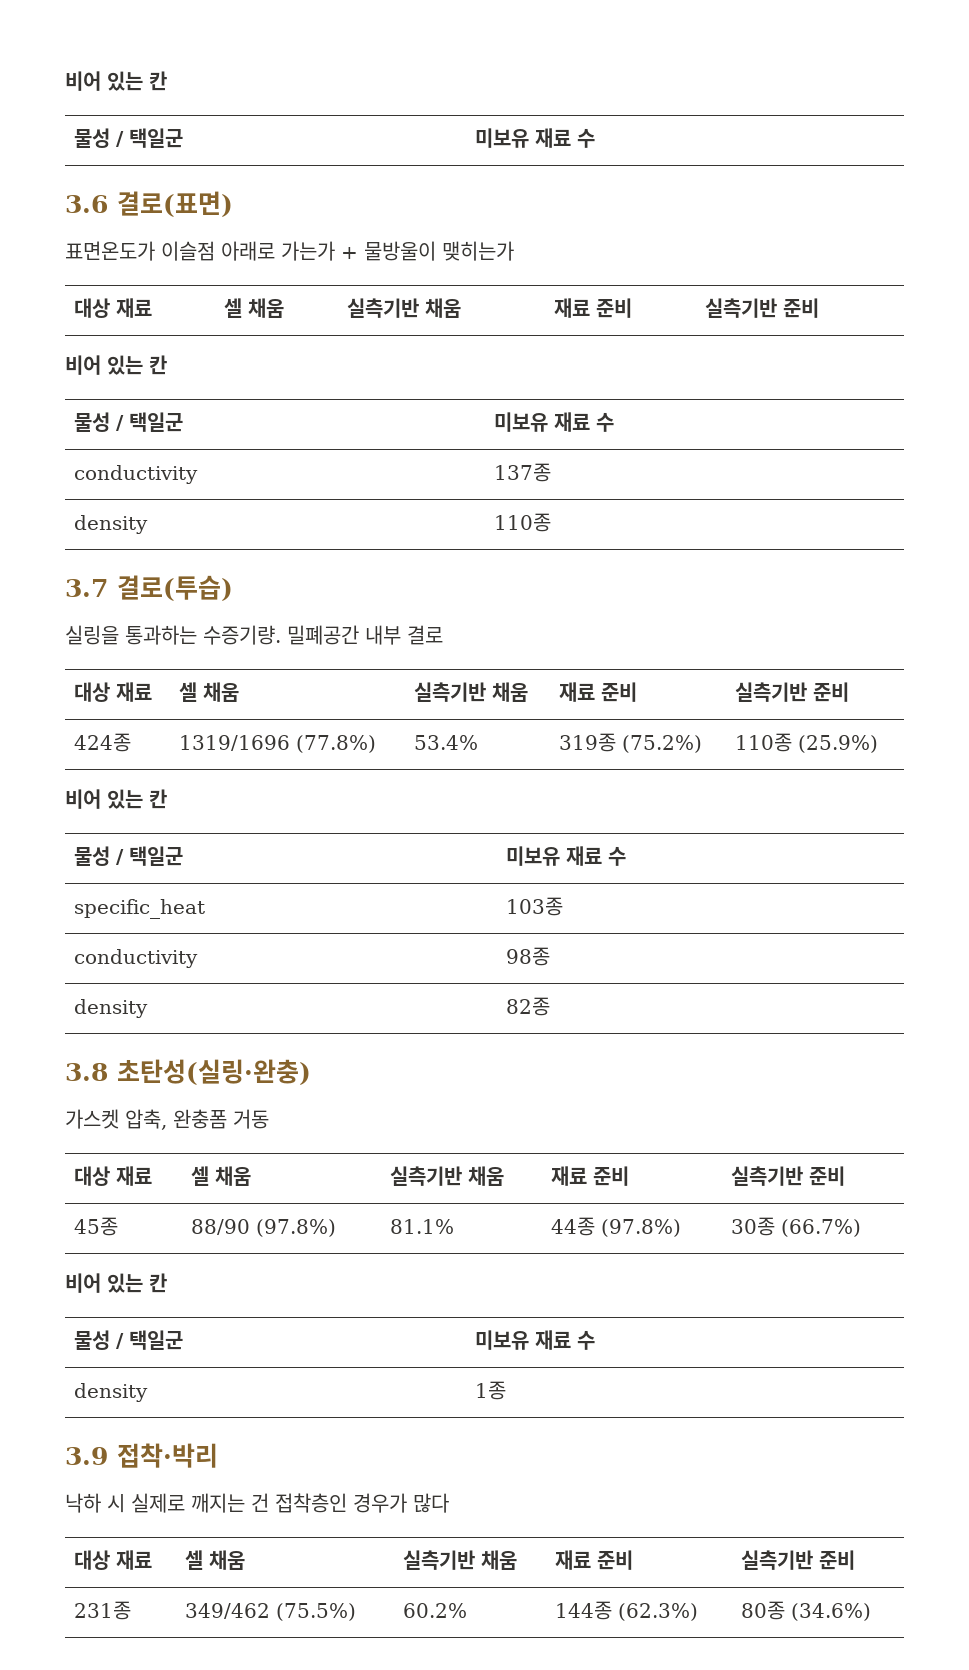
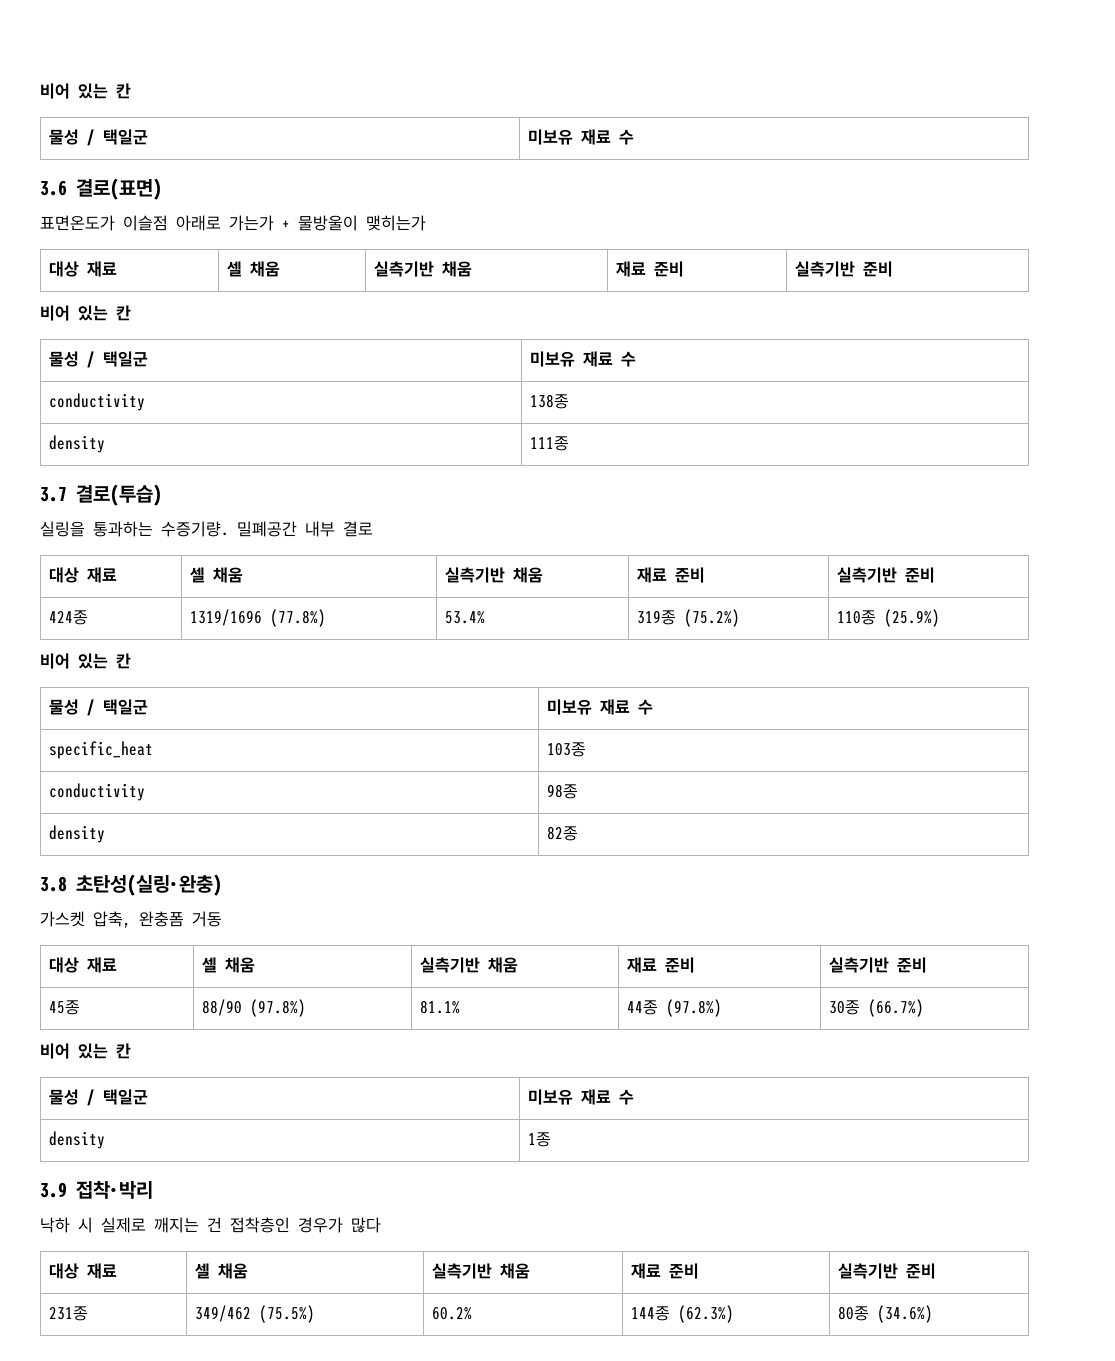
[493,463,551,482] [73,515,148,534] [493,513,551,532] 137종 // density | 110종 -> [529,394,569,409] [48,435,105,453] [529,436,569,451] 138종 // density | 111종

